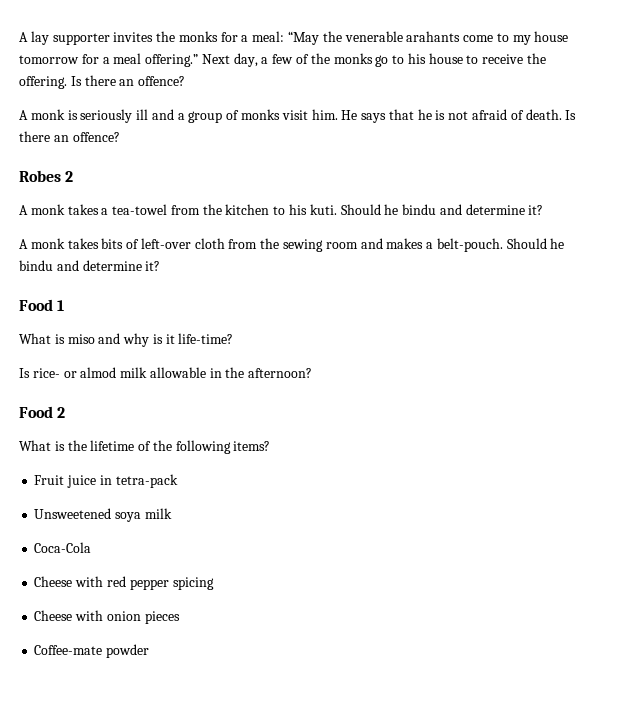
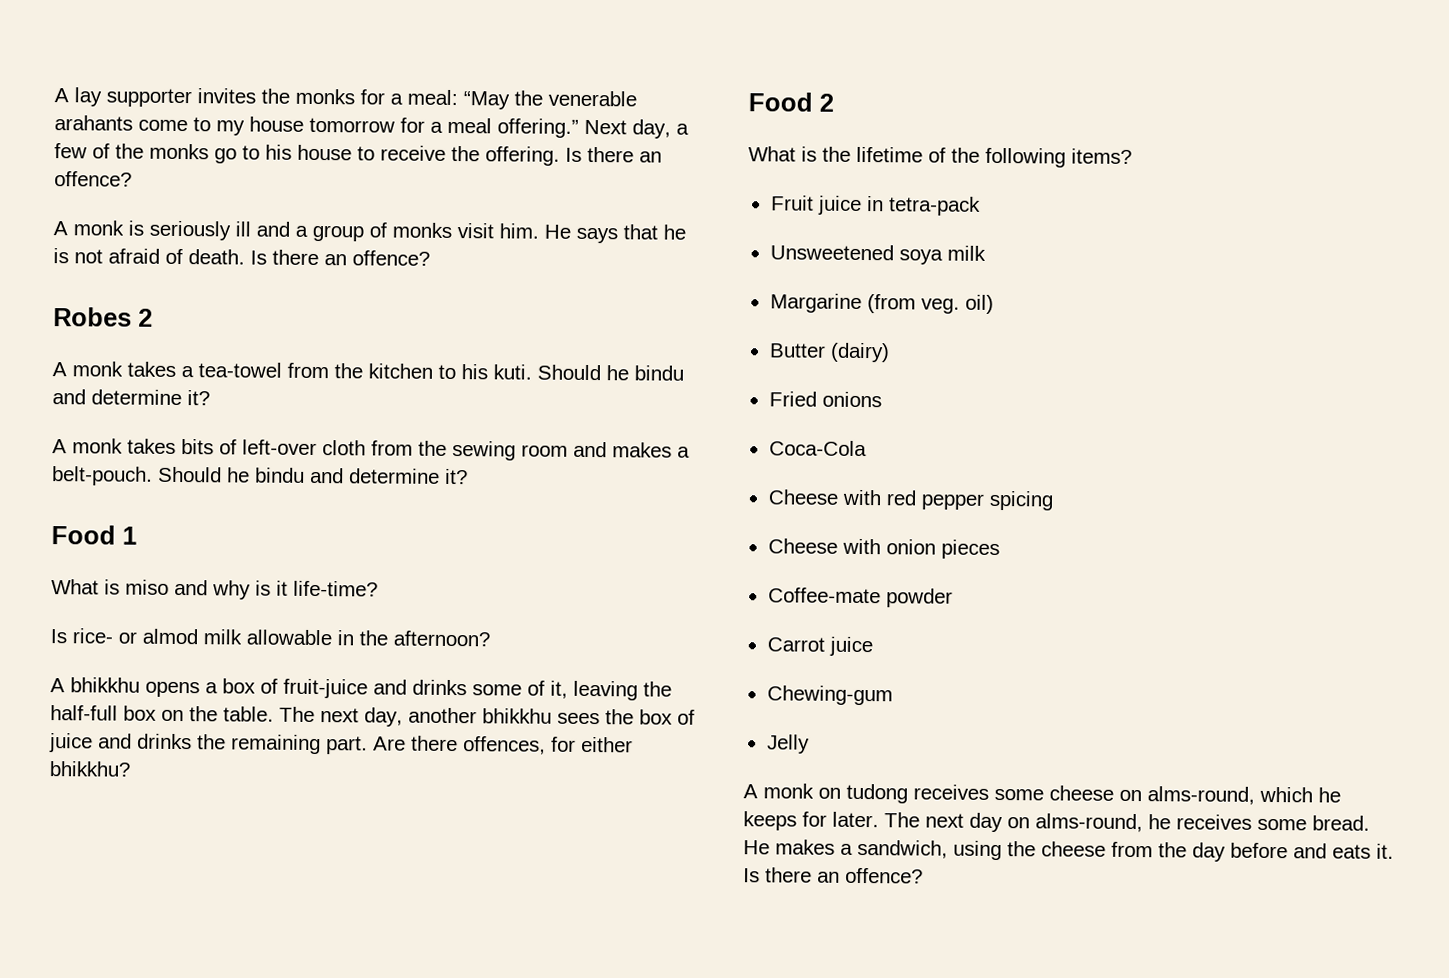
(313, 373) none -> [50,677,672,701] [50,705,695,727] [49,733,633,755] [49,761,130,777] // A bhikkhu opens a box of fruit-juice and drinks some of it, leaving the half-full box on the table. The next day, another bhikkhu sees the box of juice and drinks the remaining part. Are there offences, for either bhikkhu?
(172, 513) none -> [769,293,994,314] [768,342,890,363] [768,391,882,408] // Margarine (from veg. oil) // Butter (dairy) // Fried onions
(150, 651) none -> [766,636,873,657] [766,685,893,706] [766,734,810,754] [743,783,1341,805] [743,811,1370,833] [743,839,1394,862] [743,867,923,884] // Carrot juice // Chewing-gum // Jelly // A monk on tudong receives some cheese on alms-round, which he keeps for later. The next day on alms-round, he receives some bread. He makes a sandwich, using the cheese from the day before and eats it. Is there an offence?

